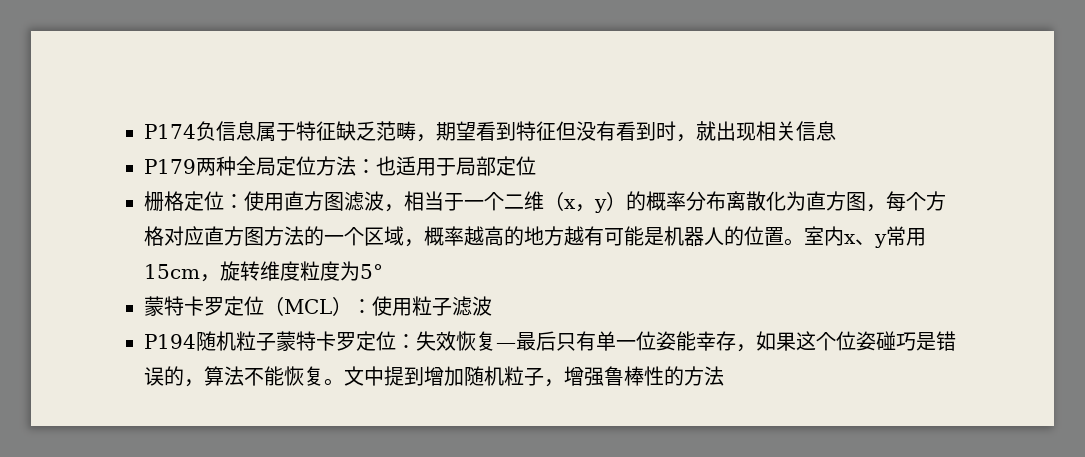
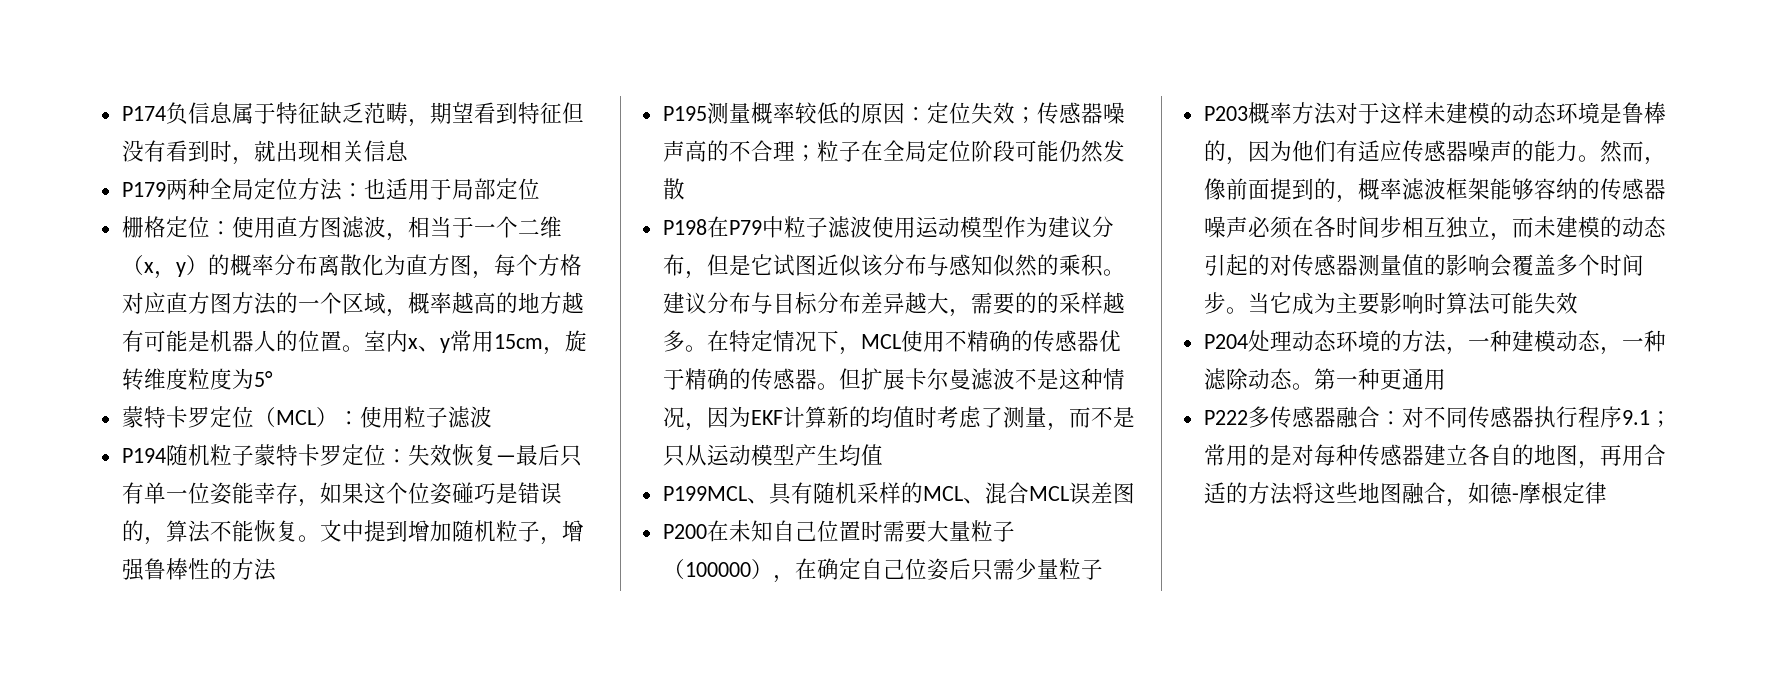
(724, 376) none -> [662,102,1125,124] [662,140,1125,163] [662,178,685,200] [662,216,1114,238] [662,254,1125,279] [662,292,1125,317] [662,330,1121,355] [662,368,1125,390] [662,406,1135,431] [662,444,883,467] [662,482,1135,505] [662,520,1015,543] [662,558,1103,583] [1203,102,1666,125] [1203,140,1666,165] [1203,178,1666,203] [1203,216,1666,241] [1203,254,1644,277] [1203,292,1578,315] [1203,330,1666,355] [1203,368,1446,390] [1203,406,1672,429] [1203,444,1666,469] [1203,482,1607,507] // P195测量概率较低的原因：定位失效；传感器噪声高的不合理；粒子在全局定位阶段可能仍然发散 // P198在P79中粒子滤波使用运动模型作为建议分布，但是它试图近似该分布与感知似然的乘积。建议分布与目标分布差异越大，需要的的采样越多。在特定情况下，MCL使用不精确的传感器优于精确的传感器。但扩展卡尔曼滤波不是这种情况，因为EKF计算新的均值时考虑了测量，而不是只从运动模型产生均值 // P199MCL、具有随机采样的MCL、混合MCL误差图 // P200在未知自己位置时需要大量粒子（100000），在确定自己位姿后只需少量粒子 // P203概率方法对于这样未建模的动态环境是鲁棒的，因为他们有适应传感器噪声的能力。然而，像前面提到的，概率滤波框架能够容纳的传感器噪声必须在各时间步相互独立，而未建模的动态引起的对传感器测量值的影响会覆盖多个时间步。当它成为主要影响时算法可能失效 // P204处理动态环境的方法，一种建模动态，一种滤除动态。第一种更通用 // P222多传感器融合：对不同传感器执行程序9.1；常用的是对每种传感器建立各自的地图，再用合适的方法将这些地图融合，如德-摩根定律

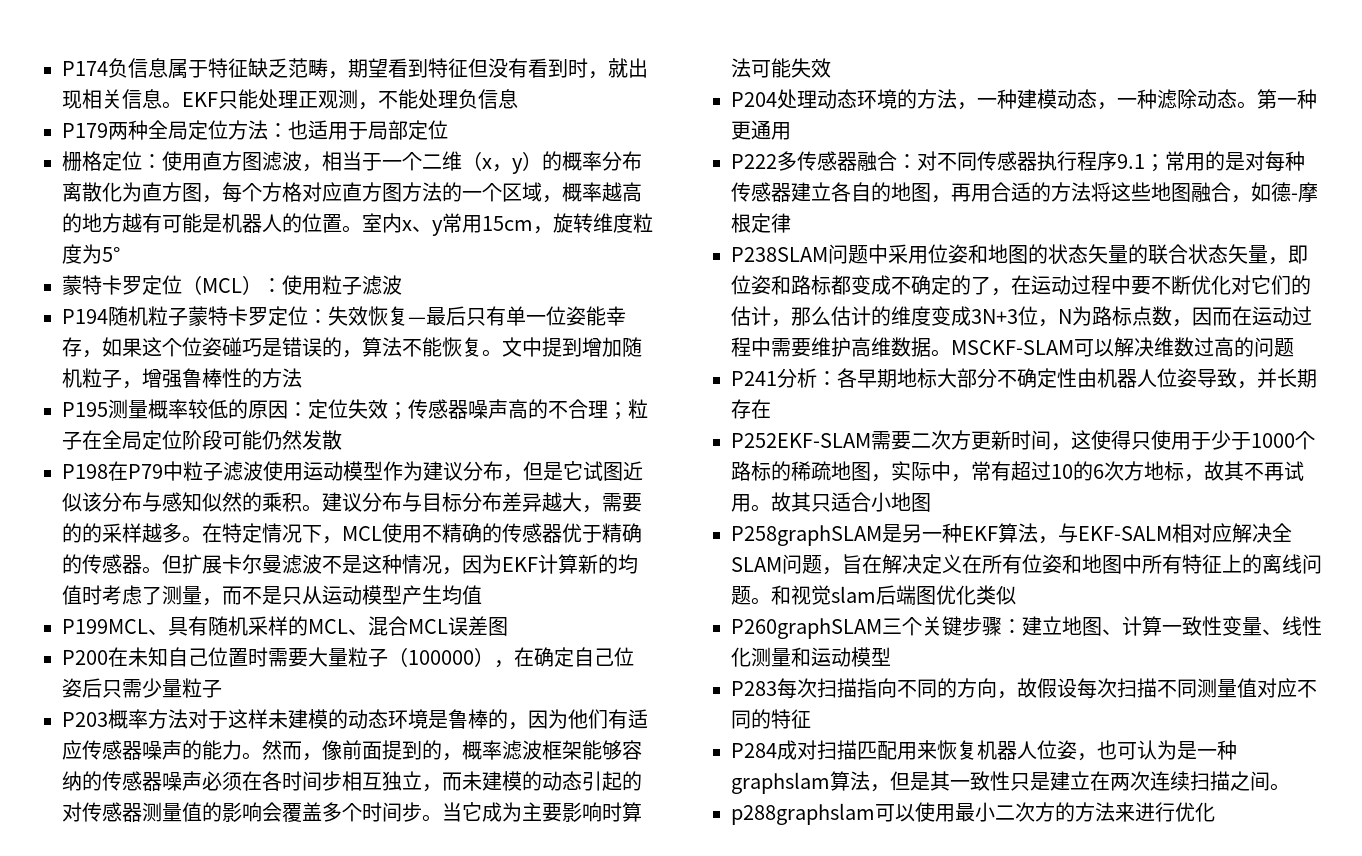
(408, 150) none -> [162,89,518,110] 。EKF只能处理正观测，不能处理负信息
(1607, 493) none -> [731,244,1308,265] [731,275,1311,296] [731,306,1312,327] [731,337,1294,357] [731,368,1317,389] [731,399,771,419] [731,430,1315,451] [731,461,1304,482] [731,492,931,512] [731,523,1292,546] [731,554,1322,575] [731,585,1016,605] [731,616,1322,639] [731,647,891,667] [731,678,1317,699] [731,709,811,729] [731,740,1237,761] [731,771,1290,794] [731,802,1215,825] // P238SLAM问题中采用位姿和地图的状态矢量的联合状态矢量，即位姿和路标都变成不确定的了，在运动过程中要不断优化对它们的估计，那么估计的维度变成3N+3位，N为路标点数，因而在运动过程中需要维护高维数据。MSCKF-SLAM可以解决维数过高的问题 // P241分析：各早期地标大部分不确定性由机器人位姿导致，并长期存在 // P252EKF-SLAM需要二次方更新时间，这使得只使用于少于1000个路标的稀疏地图，实际中，常有超过10的6次方地标，故其不再试用。故其只适合小地图 // P258graphSLAM是另一种EKF算法，与EKF-SALM相对应解决全SLAM问题，旨在解决定义在所有位姿和地图中所有特征上的离线问题。和视觉slam后端图优化类似 // P260graphSLAM三个关键步骤：建立地图、计算一致性变量、线性化测量和运动模型 // P283每次扫描指向不同的方向，故假设每次扫描不同测量值对应不同的特征 // P284成对扫描匹配用来恢复机器人位姿，也可认为是一种graphslam算法，但是其一致性只是建立在两次连续扫描之间。 // p288graphslam可以使用最小二次方的方法来进行优化

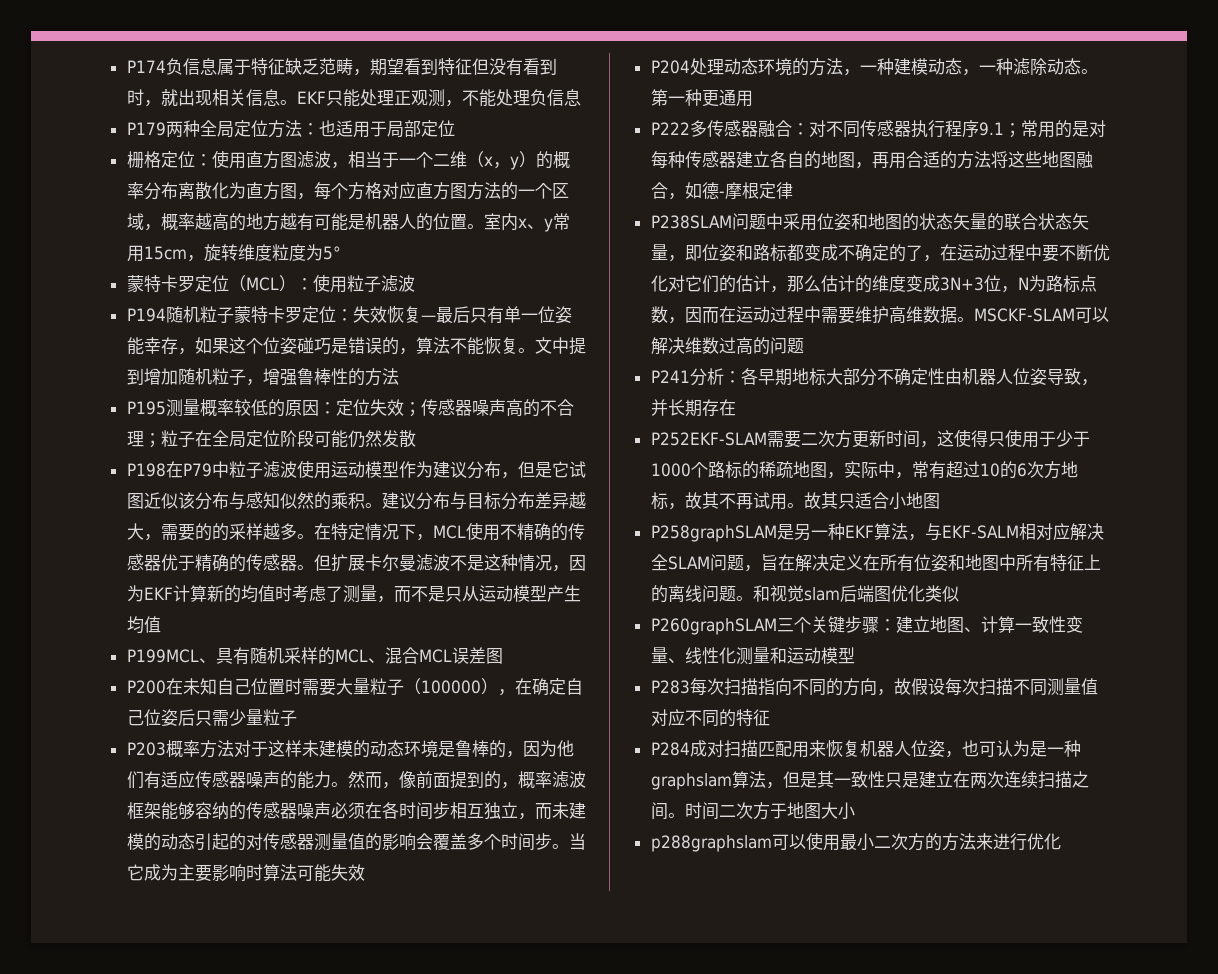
(1290, 787) none -> [684,802,855,820] 时间二次方于地图大小

